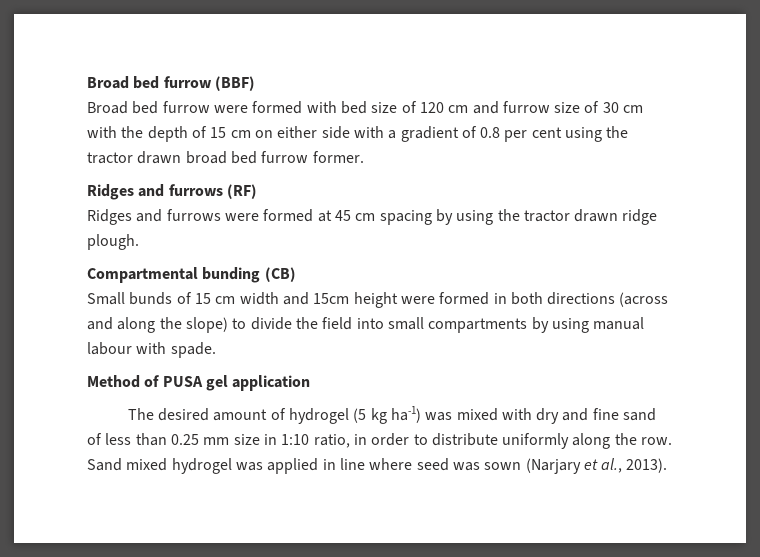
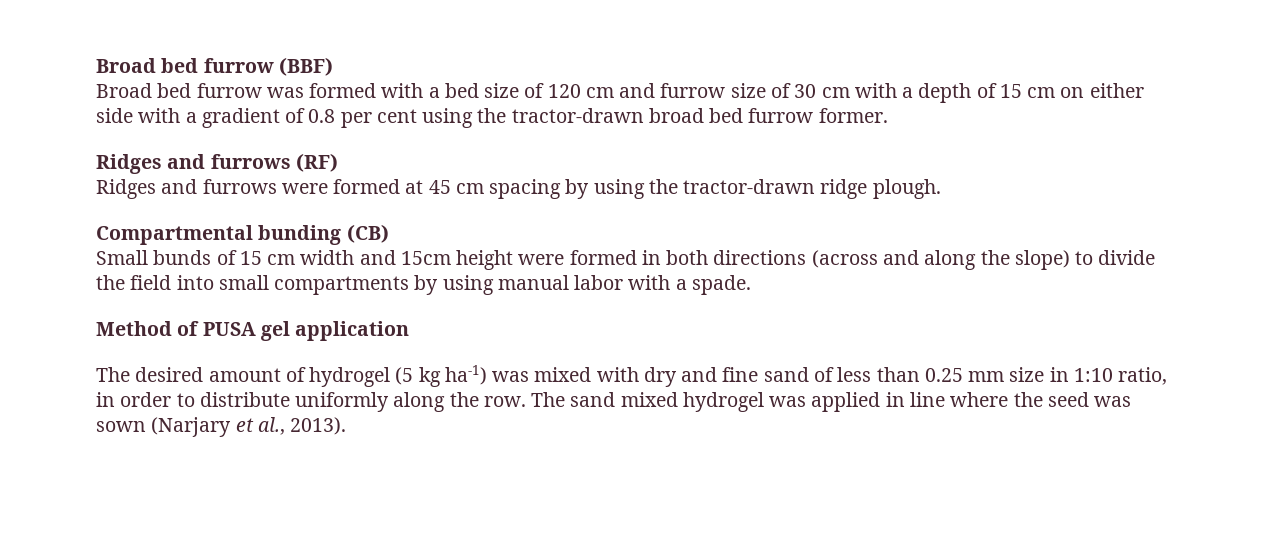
[213,105,248,113] were -> [266,87,304,98] was
(337, 107) none -> [428,87,440,98] a
[121,126,144,138] the -> [902,87,914,98] a
[87,151,182,164] tractor drawn -> [511,108,644,123] tractor-drawn
[523,209,619,222] tractor drawn -> [683,179,816,194] tractor-drawn
[87,342,167,355] labour with -> [574,275,687,290] labor with a
[87,458,122,471] Sand -> [531,392,616,407] The sand
(413, 464) none -> [1013,392,1043,407] the

